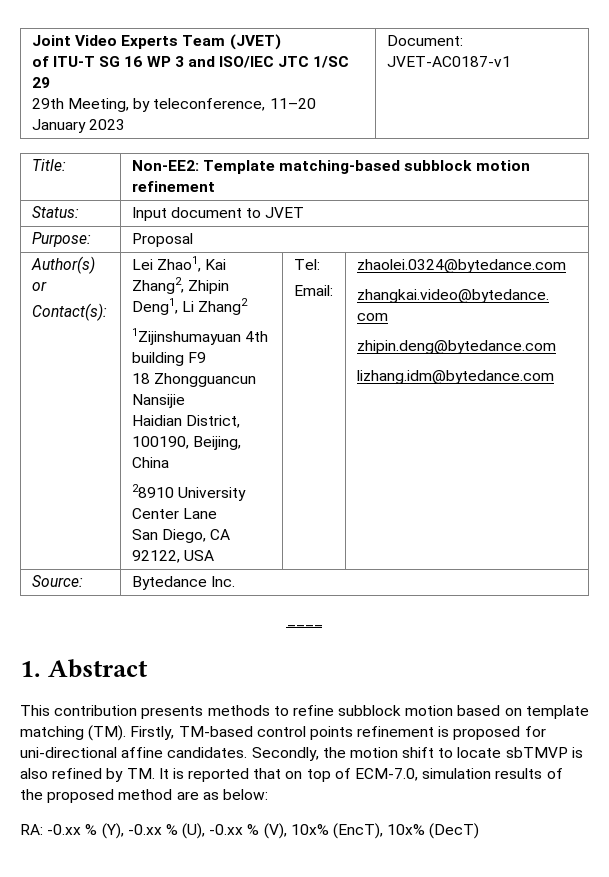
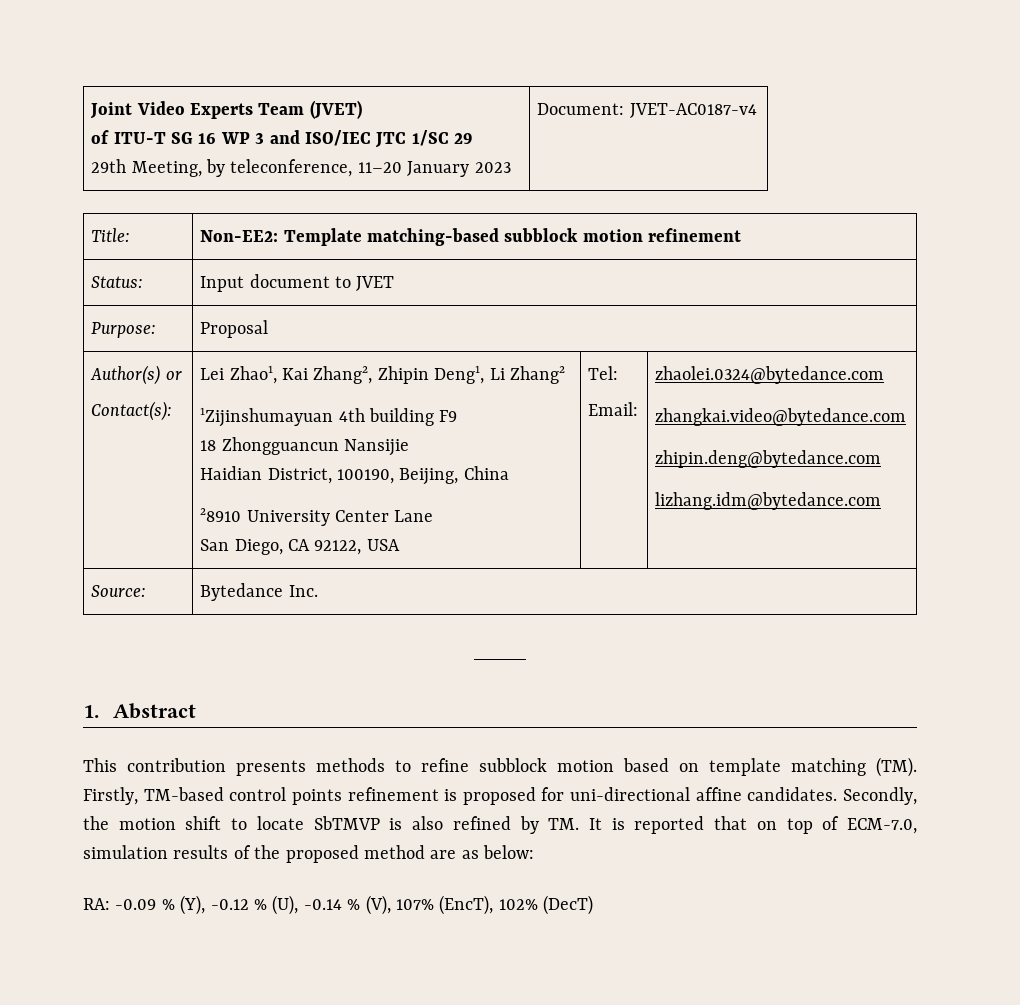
[386,56,511,67] JVET-AC0187-v1 -> [629,103,757,118] JVET-AC0187-v4
[505,747,568,758] sbTMVP -> [313,816,380,830] SbTMVP
[47,824,82,835] -0.xx -> [115,899,157,910] -0.09
[127,824,162,835] -0.xx -> [210,899,249,910] -0.12
[209,824,244,835] -0.xx -> [303,899,342,910] -0.14
[290,823,426,839] 10x% (EncT), 10x% -> [396,895,538,915] 107% (EncT), 102%

